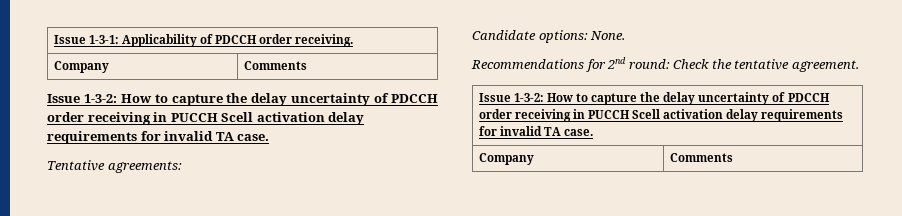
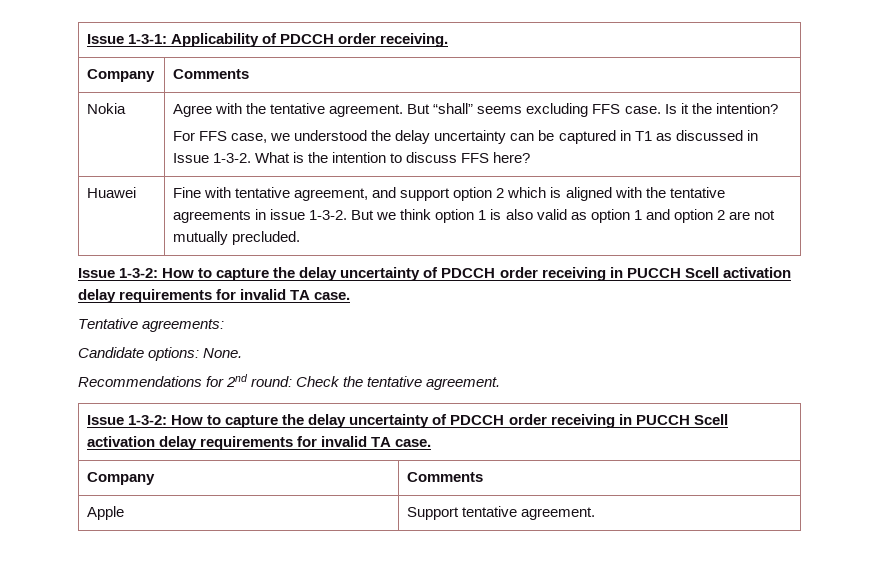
(307, 65) none -> [87,103,127,114] [173,103,778,117] [173,130,758,144] [173,152,531,163] [87,187,137,198] [173,187,725,201] [173,209,775,223] [173,231,301,245] // Nokia | Agree with the tentative agreement. But “shall” seems excluding FFS case. Is it the intention? // For FFS case, we understood the delay uncertainty can be captured in T1 as discussed in Issue 1-3-2. What is the intention to discuss FFS here? // Huawei | Fine with tentative agreement, and support option 2 which is aligned with the tentative agreements in issue 1-3-2. But we think option 1 is also valid as option 1 and option 2 are not mutually precluded.
(733, 157) none -> [87,506,125,520] [407,506,596,520] // Apple | Support tentative agreement.

